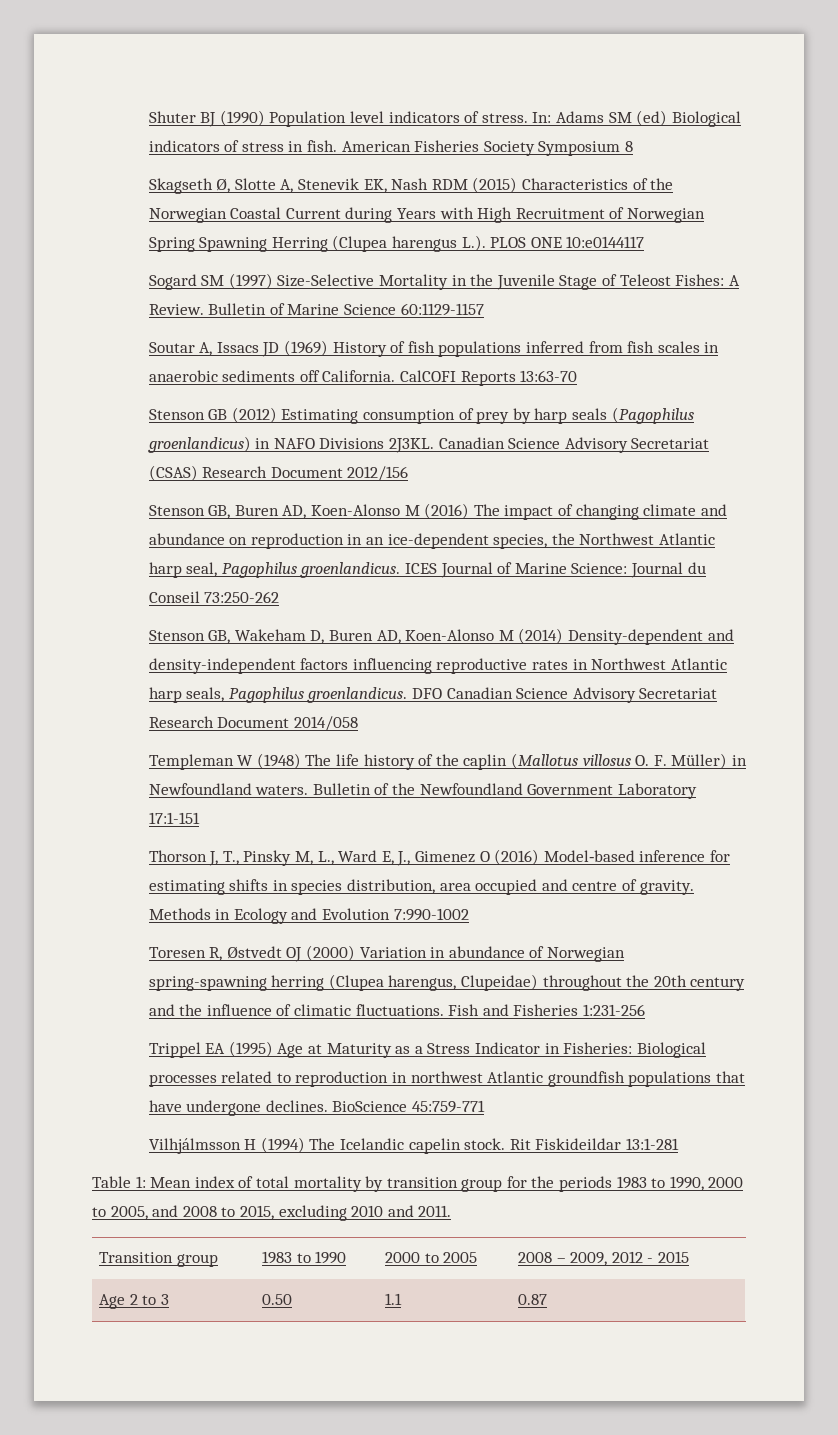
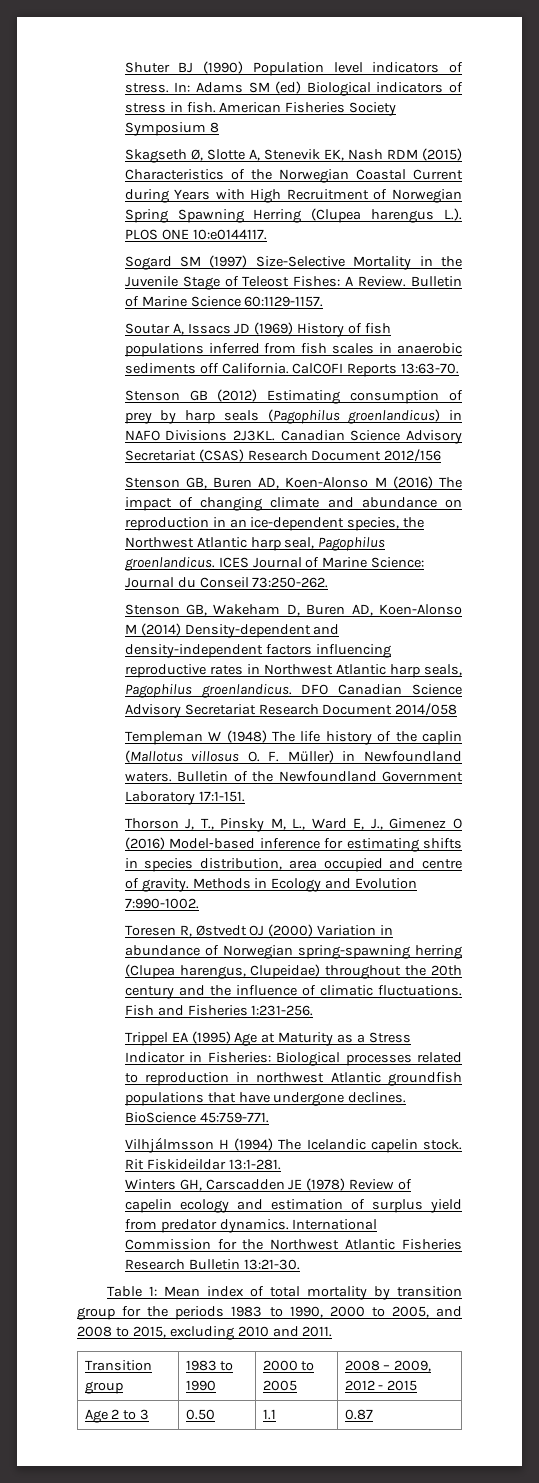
[566,236,645,248] 10:e0144117 -> [192,229,267,240] 10:e0144117.
[400,303,484,316] 60:1129-1157 -> [244,296,324,307] 60:1129-1157.
[520,370,578,382] 13:63-70 -> [401,363,460,374] 13:63-70.
[204,591,280,603] 73:250-262 -> [252,577,329,588] 73:250-262.
[148,812,200,824] 17:1-151 -> [198,791,245,802] 17:1-151.
[393,908,469,921] 7:990-1002 -> [124,898,199,909] 7:990-1002.
[583,1004,646,1016] 1:231-256 -> [251,1005,314,1016] 1:231-256.
[412,1100,486,1113] 45:759-771 -> [199,1112,269,1123] 45:759-771.
[626,1138,680,1150] 13:1-281 -> [228,1159,281,1170] [124,1178,413,1191] [124,1199,462,1213] [124,1219,378,1233] [124,1239,462,1250] [124,1259,300,1270] 13:1-281. // Winters GH, Carscadden JE (1978) Review of capelin ecology and estimation of surplus yield from predator dynamics. International Commission for the Northwest Atlantic Fisheries Research Bulletin 13:21-30.

